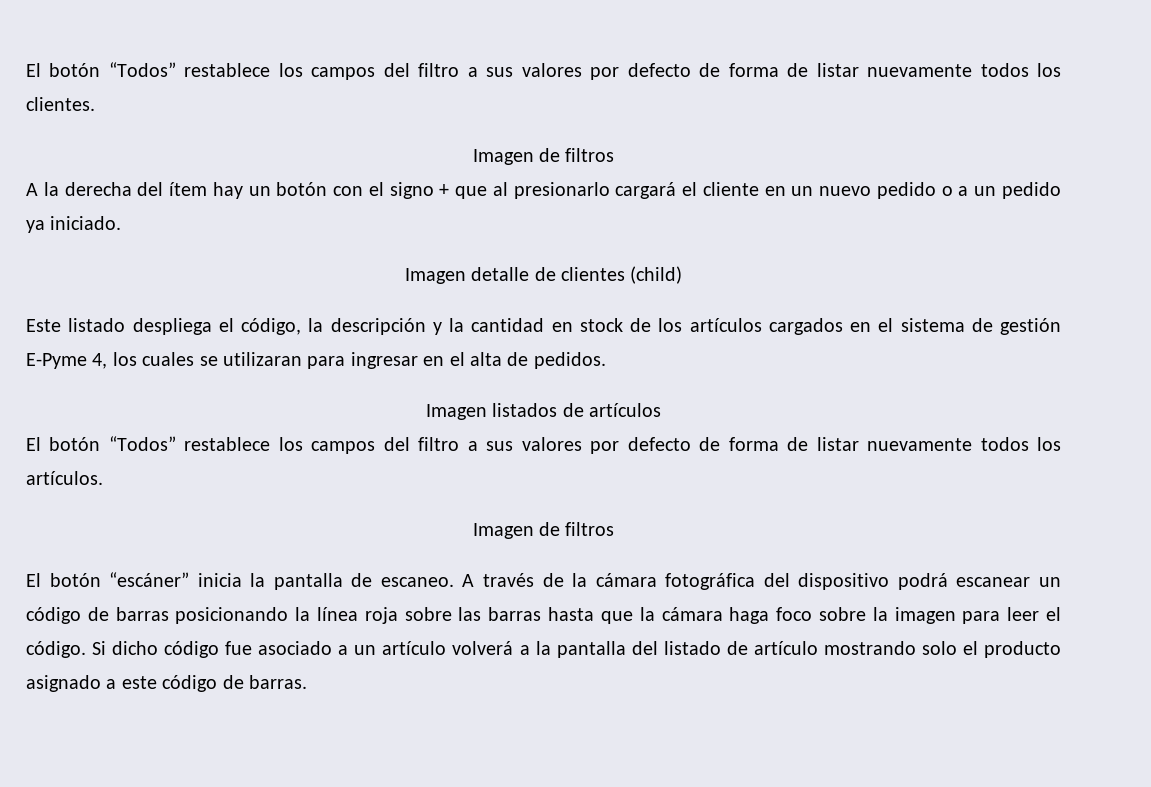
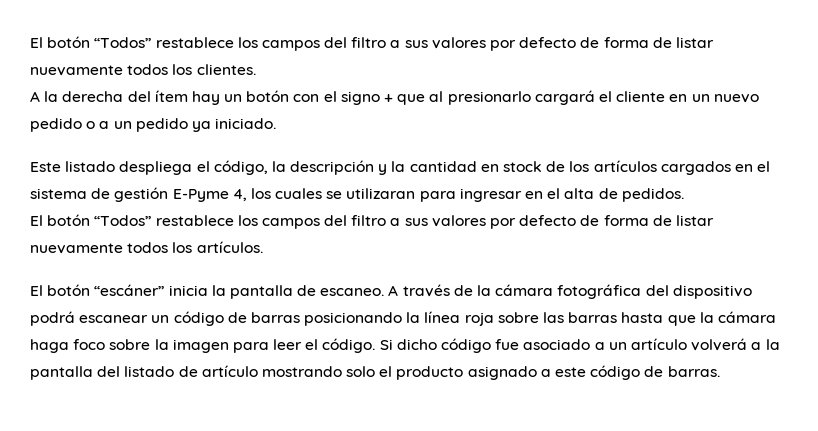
[472,148,615,165] // Imagen de filtros -> (256, 69) none
[404,266,683,284] // Imagen detalle de clientes (child) -> (277, 123) none
[425,403,662,420] // Imagen listados de artículos -> (684, 195) none
[472,522,615,539] // Imagen de filtros -> (263, 247) none

